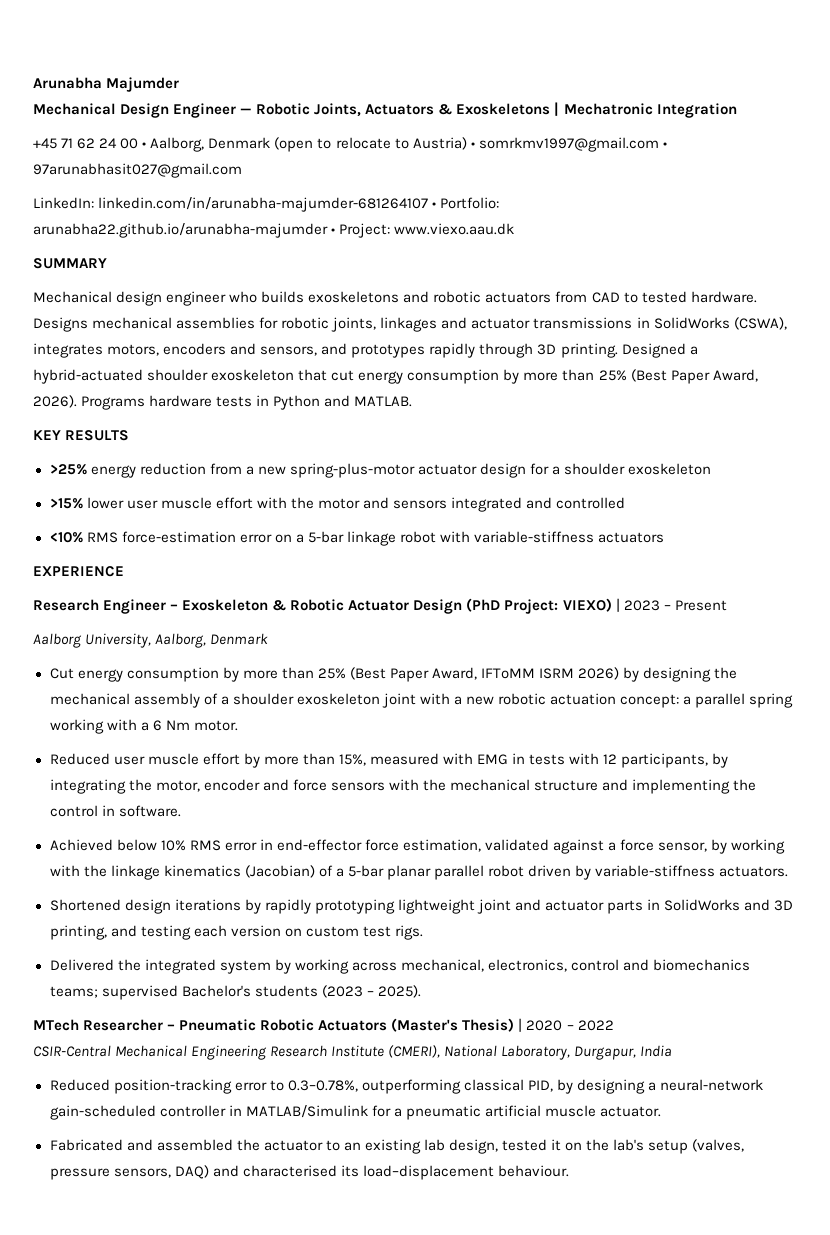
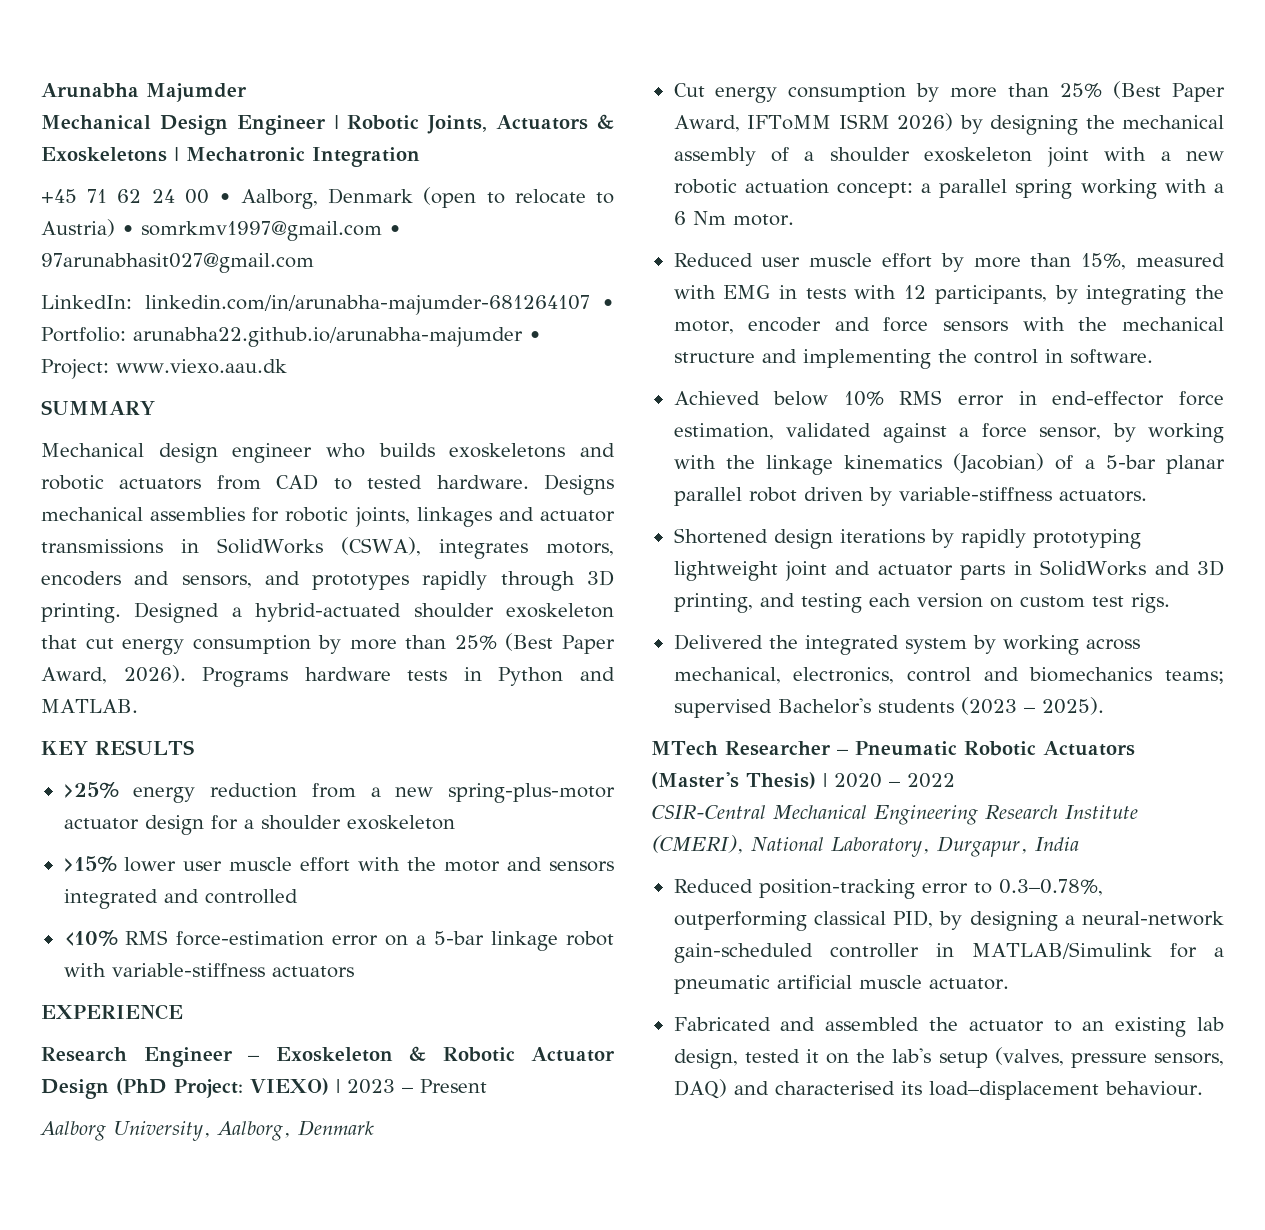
[240,108,253,114] — -> [333,115,339,129] |

